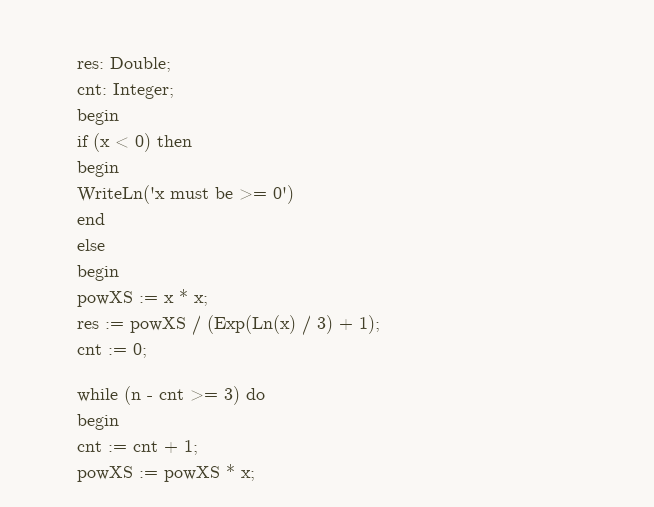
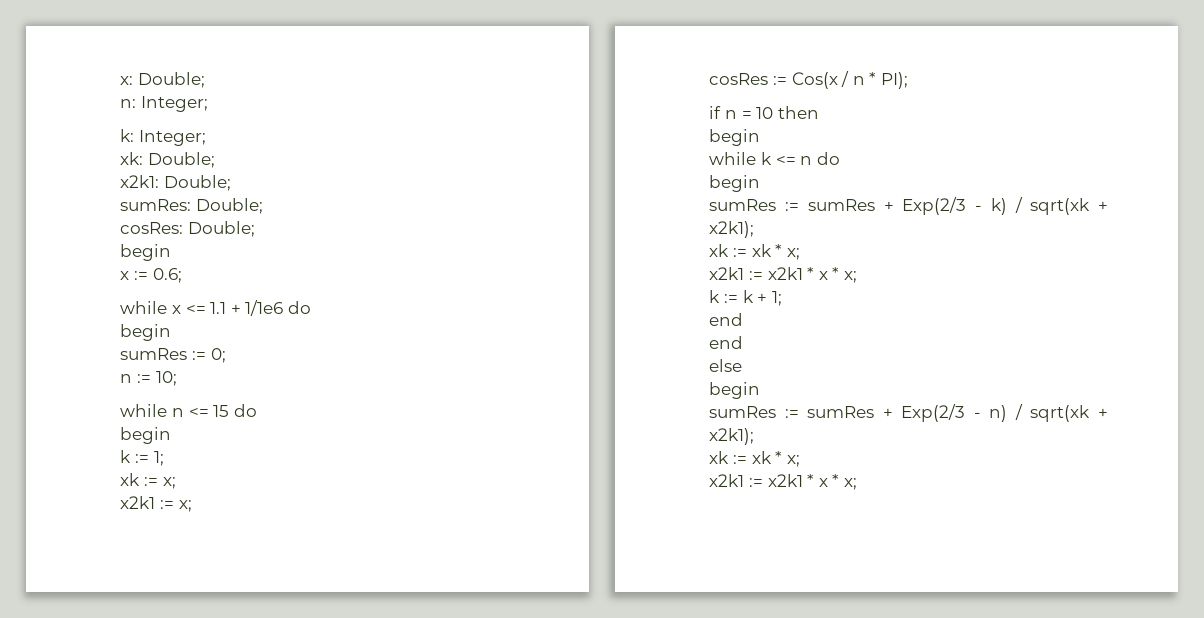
[77,57,172,72] [77,83,175,99] [77,109,120,125] [77,133,193,152] [77,161,120,177] [77,185,295,204] [77,213,106,225] [77,239,106,251] [77,265,120,281] [77,289,209,307] [77,315,381,336] [77,343,148,358] [77,386,266,405] [77,414,120,430] [77,440,199,455] [77,466,221,482] res: Double; // cnt: Integer; // begin // if (x < 0) then // begin // WriteLn('x must be >= 0') // end // else // begin // powXS := x * x; // res := powXS / (Exp(Ln(x) / 3) + 1); // cnt := 0; // while (n - cnt >= 3) do // begin // cnt := cnt + 1; // powXS := powXS -> [120,72,205,88] [120,96,208,112] [120,129,206,146] [120,152,215,168] [120,175,231,191] [120,198,263,214] [120,221,255,237] [120,244,172,261] [120,268,182,283] [120,300,311,316] [120,324,172,341] [120,348,226,363] [120,371,177,386] [120,404,257,417] [120,427,172,444] [120,450,164,466] [120,473,176,489] [120,496,192,512] [709,71,908,89] [709,106,819,119] [709,129,761,146] [709,152,840,165] [709,175,761,192] [709,197,1108,215] [709,221,755,238] [709,244,800,260] [709,267,857,283] [709,290,782,306] [709,313,744,326] [709,336,744,349] [709,359,743,372] [709,382,761,399] [709,404,1108,422] [709,428,755,445] [709,451,800,467] [709,474,828,487] x: Double; // n: Integer; // k: Integer; // xk: Double; // x2k1: Double; // sumRes: Double; // cosRes: Double; // begin // x := 0.6; // while x <= 1.1 + 1/1e6 do // begin // sumRes := 0; // n := 10; // while n <= 15 do // begin // k := 1; // xk := x; // x2k1 := x; // cosRes := Cos(x / n * PI); // if n = 10 then // begin // while k <= n do // begin // sumRes := sumRes + Exp(2/3 - k) / sqrt(xk + x2k1); // xk := xk * x; // x2k1 := x2k1 * x * x; // k := k + 1; // end // end // else // begin // sumRes := sumRes + Exp(2/3 - n) / sqrt(xk + x2k1); // xk := xk * x; // x2k1 := x2k1 * x

